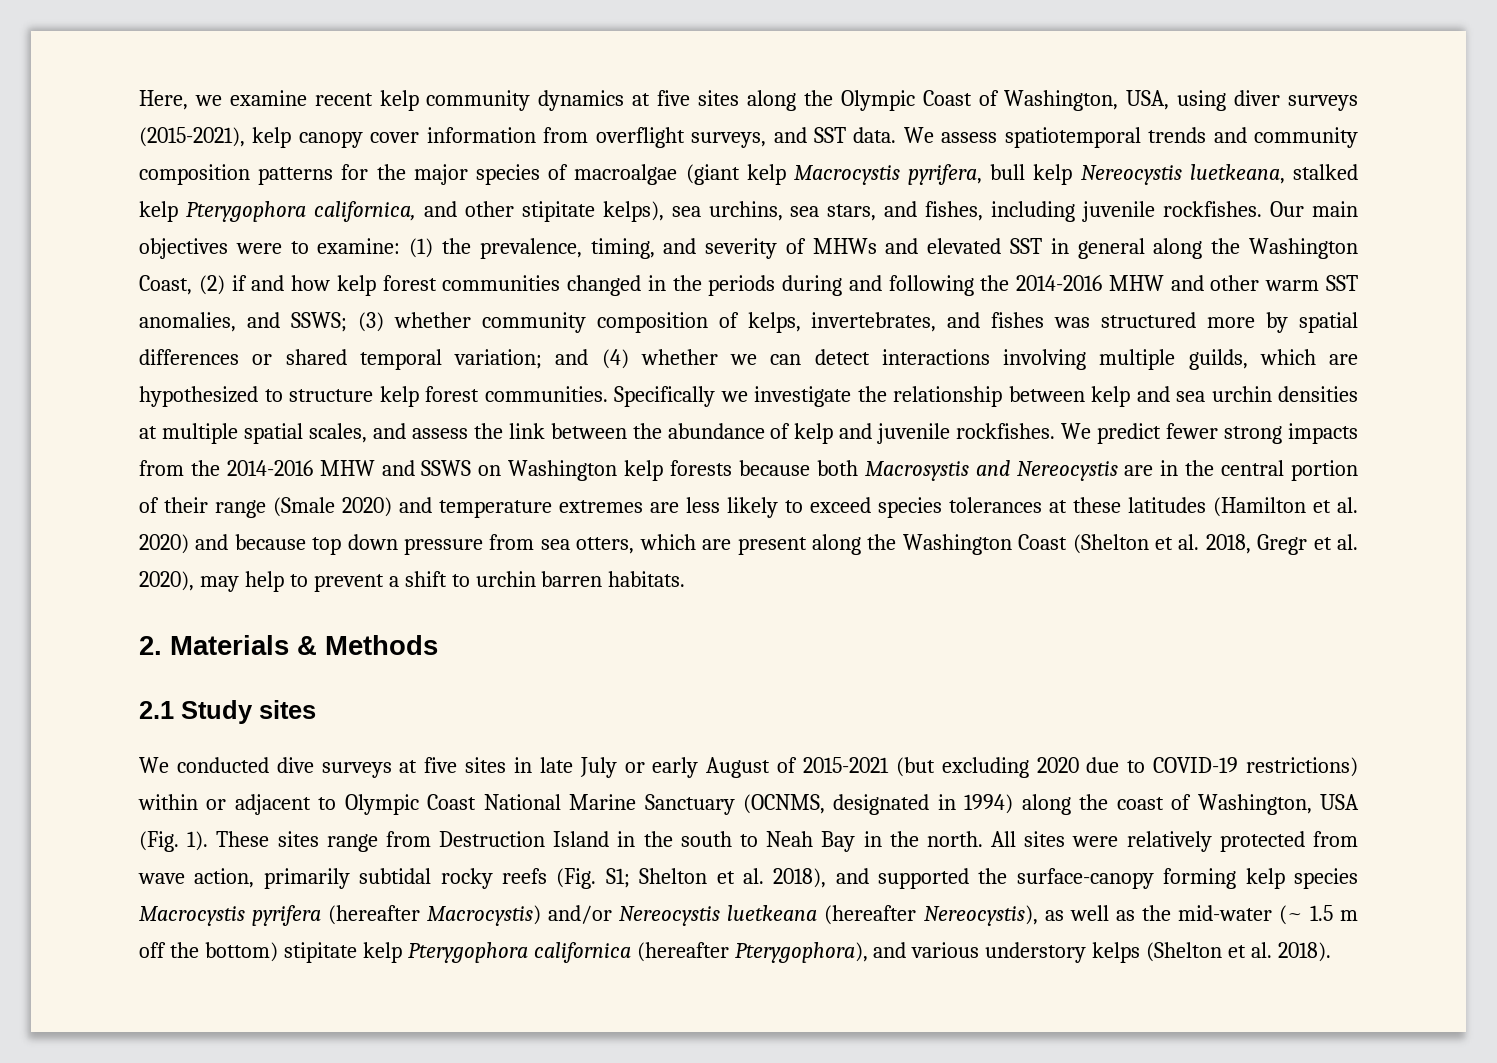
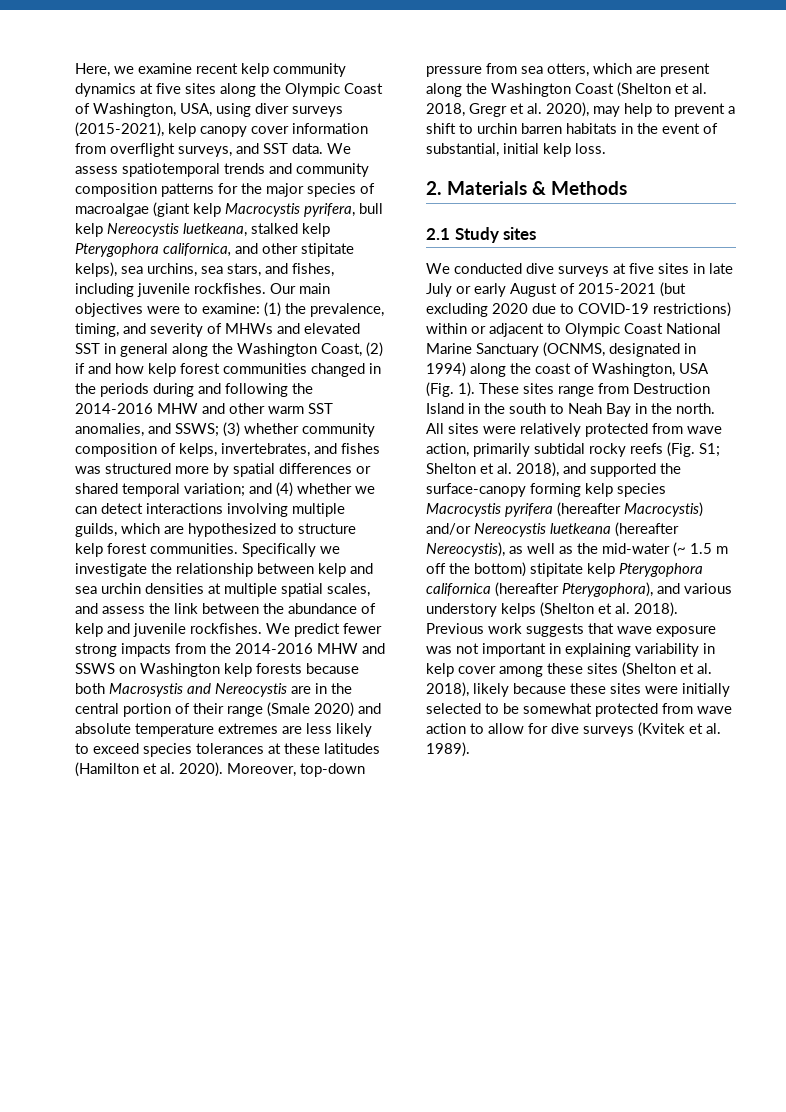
(432, 505) none -> [75,723,131,734] absolute
[139,534,398,555] 2020) and because top down -> [179,762,365,777] 2020). Moreover, top-down
[608,571,686,587] habitats. -> [566,123,718,134] [426,143,606,157] habitats in the event of substantial, initial kelp loss.
(1332, 952) none -> [426,623,716,637] [426,643,715,657] [426,662,712,677] [426,682,730,697] [426,703,732,717] [426,722,721,737] [426,742,470,757] Previous work suggests that wave exposure was not important in explaining variability in kelp cover among these sites (Shelton et al. 2018), likely because these sites were initially selected to be somewhat protected from wave action to allow for dive surveys (Kvitek et al. 1989).

